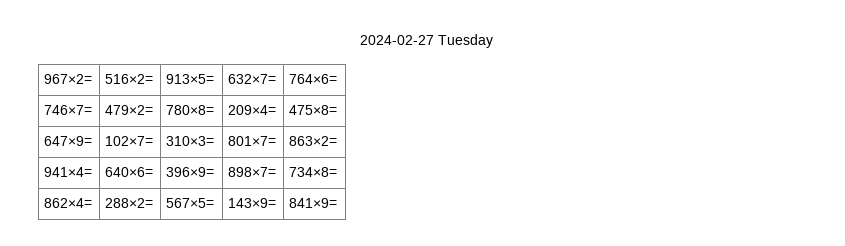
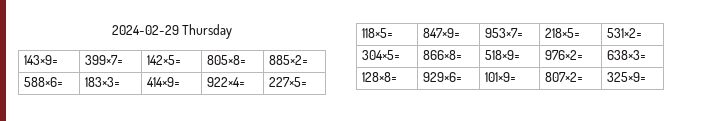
[360,34,493,48] [44,74,93,84] [105,74,154,84] [166,74,215,84] [228,74,277,84] [289,74,338,84] [44,105,93,115] [105,105,154,115] [166,105,215,115] [228,105,277,115] [289,105,338,115] [44,136,93,146] [105,136,154,146] [166,136,215,146] [228,136,277,146] [289,136,338,146] [44,167,93,177] [105,167,154,177] [166,167,215,177] [228,167,277,177] [289,167,338,177] [44,198,93,208] [105,198,154,208] [166,198,215,208] [228,198,277,208] [289,198,338,208] 2024-02-27 Tuesday // 967×2= | 516×2= | 913×5= | 632×7= | 764×6= // 746×7= | 479×2= | 780×8= | 209×4= | 475×8= // 647×9= | 102×7= | 310×3= | 801×7= | 863×2= // 941×4= | 640×6= | 396×9= | 898×7= | 734×8= // 862×4= | 288×2= | 567×5= | 143×9= | 841×9= -> [111,24,233,39] [24,55,59,65] [85,55,124,65] [147,55,182,65] [207,55,247,65] [269,55,309,65] [24,77,64,87] [85,77,121,87] [147,77,181,87] [207,77,246,87] [269,77,308,87] [362,28,394,38] [423,28,461,38] [485,28,524,38] [545,28,581,38] [607,28,643,38] [362,50,401,60] [423,50,463,60] [485,50,521,60] [545,50,584,60] [607,50,647,60] [362,72,398,82] [423,72,463,82] [485,72,517,82] [545,72,584,82] [607,72,647,82] 2024-02-29 Thursday // 143×9= | 399×7= | 142×5= | 805×8= | 885×2= // 588×6= | 183×3= | 414×9= | 922×4= | 227×5= // 118×5= | 847×9= | 953×7= | 218×5= | 531×2= // 304×5= | 866×8= | 518×9= | 976×2= | 638×3= // 128×8= | 929×6= | 101×9= | 807×2= | 325×9=

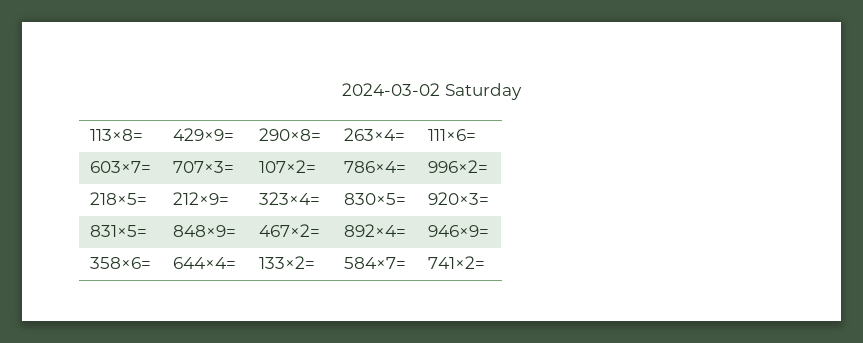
[111,24,233,39] [24,55,59,65] [85,55,124,65] [147,55,182,65] [207,55,247,65] [269,55,309,65] [24,77,64,87] [85,77,121,87] [147,77,181,87] [207,77,246,87] [269,77,308,87] [362,28,394,38] [423,28,461,38] [485,28,524,38] [545,28,581,38] [607,28,643,38] [362,50,401,60] [423,50,463,60] [485,50,521,60] [545,50,584,60] [607,50,647,60] [362,72,398,82] [423,72,463,82] [485,72,517,82] [545,72,584,82] [607,72,647,82] 2024-02-29 Thursday // 143×9= | 399×7= | 142×5= | 805×8= | 885×2= // 588×6= | 183×3= | 414×9= | 922×4= | 227×5= // 118×5= | 847×9= | 953×7= | 218×5= | 531×2= // 304×5= | 866×8= | 518×9= | 976×2= | 638×3= // 128×8= | 929×6= | 101×9= | 807×2= | 325×9= -> [342,83,522,100] [89,129,143,141] [172,128,234,141] [258,128,321,141] [343,128,405,141] [427,129,476,141] [89,161,151,173] [172,161,234,173] [258,160,316,173] [343,161,406,173] [427,160,488,173] [89,192,147,205] [172,192,229,205] [258,192,320,205] [343,193,406,205] [427,192,489,205] [89,225,147,237] [172,225,236,237] [258,224,320,237] [343,224,406,237] [427,225,489,237] [89,257,151,269] [172,257,236,269] [258,256,315,269] [343,257,406,269] [427,256,485,269] 2024-03-02 Saturday // 113×8= | 429×9= | 290×8= | 263×4= | 111×6= // 603×7= | 707×3= | 107×2= | 786×4= | 996×2= // 218×5= | 212×9= | 323×4= | 830×5= | 920×3= // 831×5= | 848×9= | 467×2= | 892×4= | 946×9= // 358×6= | 644×4= | 133×2= | 584×7= | 741×2=

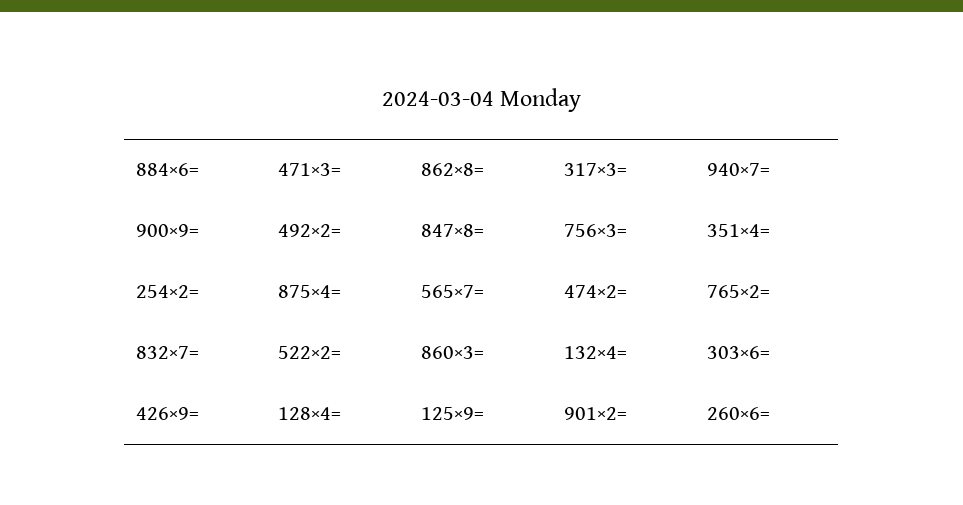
[342,83,522,100] [89,129,143,141] [172,128,234,141] [258,128,321,141] [343,128,405,141] [427,129,476,141] [89,161,151,173] [172,161,234,173] [258,160,316,173] [343,161,406,173] [427,160,488,173] [89,192,147,205] [172,192,229,205] [258,192,320,205] [343,193,406,205] [427,192,489,205] [89,225,147,237] [172,225,236,237] [258,224,320,237] [343,224,406,237] [427,225,489,237] [89,257,151,269] [172,257,236,269] [258,256,315,269] [343,257,406,269] [427,256,485,269] 2024-03-02 Saturday // 113×8= | 429×9= | 290×8= | 263×4= | 111×6= // 603×7= | 707×3= | 107×2= | 786×4= | 996×2= // 218×5= | 212×9= | 323×4= | 830×5= | 920×3= // 831×5= | 848×9= | 467×2= | 892×4= | 946×9= // 358×6= | 644×4= | 133×2= | 584×7= | 741×2= -> [381,88,582,112] [136,163,200,176] [278,163,342,176] [421,163,485,176] [564,163,628,176] [707,163,771,176] [136,224,200,237] [278,224,342,237] [421,224,485,237] [564,224,628,237] [707,224,771,237] [136,285,200,298] [278,285,342,298] [421,285,485,298] [564,285,628,298] [707,285,771,298] [136,346,200,359] [278,346,342,359] [421,346,485,359] [564,346,628,359] [707,346,771,359] [136,407,200,420] [278,407,342,420] [421,407,485,420] [564,407,628,420] [707,407,771,420] 2024-03-04 Monday // 884×6= | 471×3= | 862×8= | 317×3= | 940×7= // 900×9= | 492×2= | 847×8= | 756×3= | 351×4= // 254×2= | 875×4= | 565×7= | 474×2= | 765×2= // 832×7= | 522×2= | 860×3= | 132×4= | 303×6= // 426×9= | 128×4= | 125×9= | 901×2= | 260×6=

